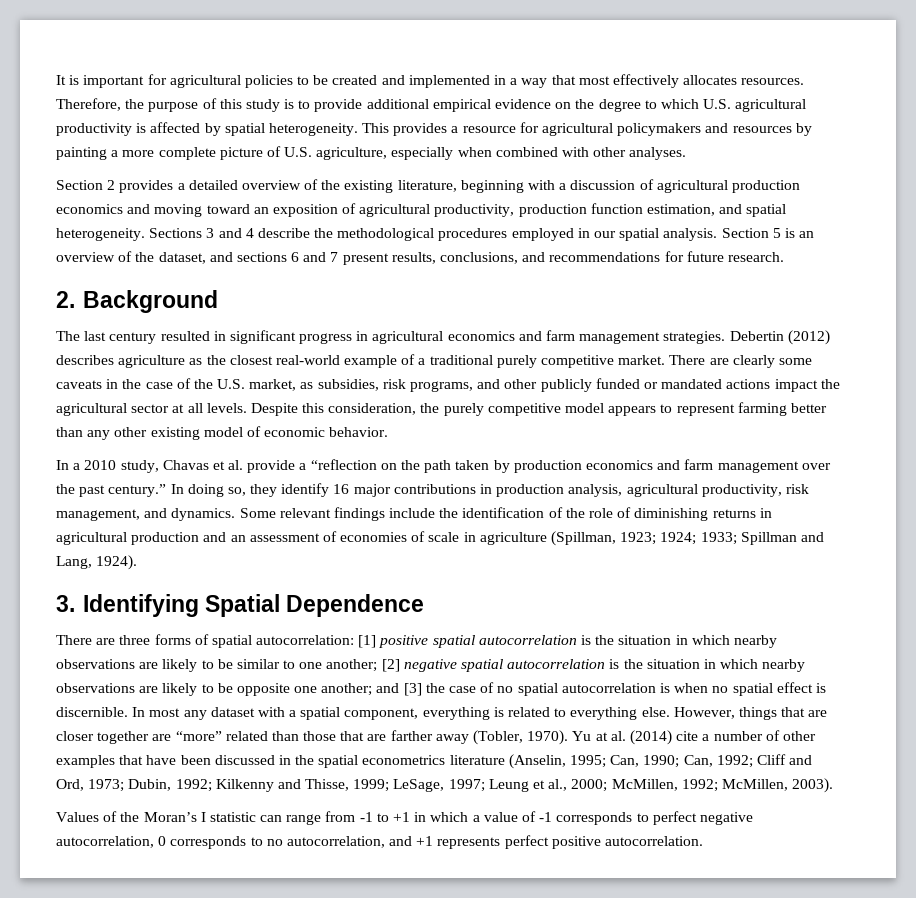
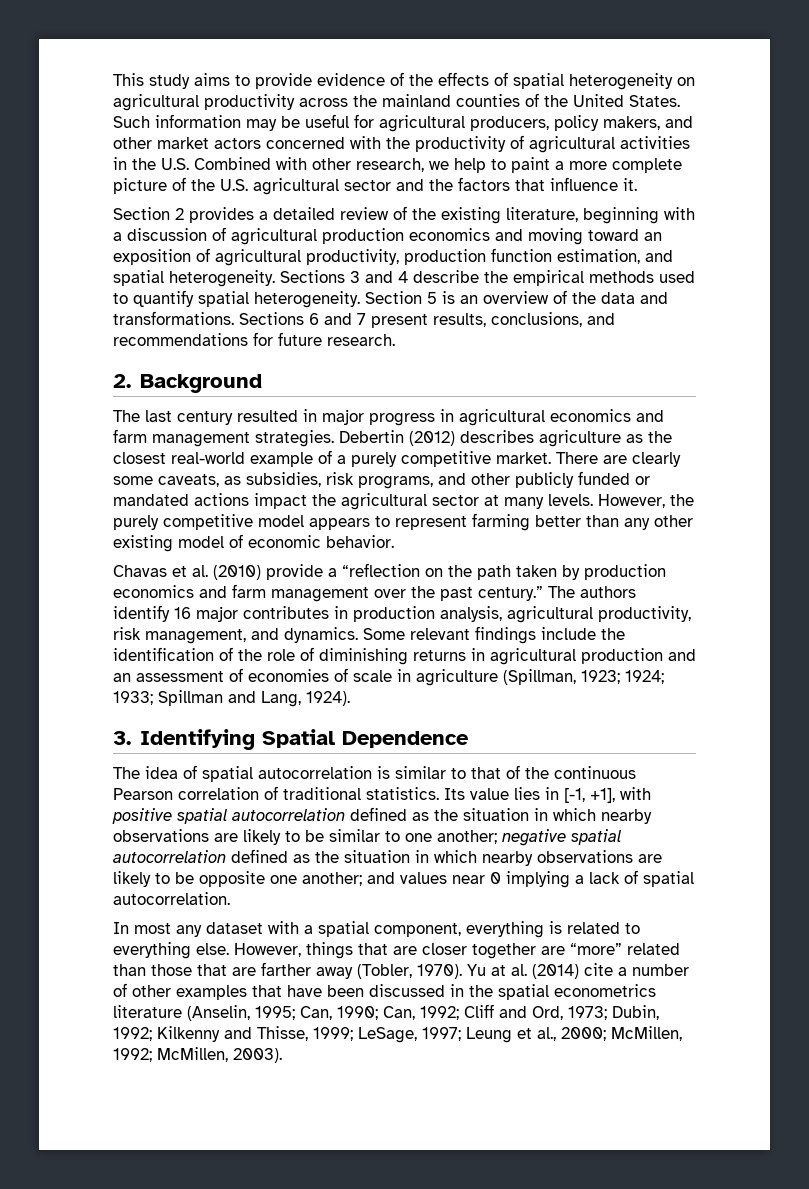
[56,74,805,88] [56,98,807,112] [56,122,812,136] [56,147,107,160] It is important for agricultural policies to be created and implemented in a way that most effectively allocates resources. Therefore, the purpose of this study is to provide additional empirical evidence on the degree to which U.S. agricultural productivity is affected by spatial heterogeneity. This provides a resource for agricultural policymakers and resources by painting -> [113,72,695,90] [113,93,680,111] [113,114,693,132] [113,135,690,153] [113,157,550,173] This study aims to provide evidence of the effects of spatial heterogeneity on agricultural productivity across the mainland counties of the United States. Such information may be useful for agricultural producers, policy makers, and other market actors concerned with the productivity of agricultural activities in the U.S. Combined with other research, we help to paint
[284,147,687,160] U.S. agriculture, especially when combined with other analyses. -> [191,177,637,195] the U.S. agricultural sector and the factors that influence it.
[241,180,301,190] overview -> [340,207,389,220] review
[337,228,718,241] methodological procedures employed in our spatial analysis. -> [513,270,695,286] [113,290,360,308] empirical methods used to quantify spatial heterogeneity.
[158,252,287,264] dataset, and sections -> [601,292,668,304] [113,311,304,325] data and transformations. Sections
[229,330,296,344] significant -> [322,409,364,425] major
[429,355,493,365] traditional -> (346, 459) none
[56,378,297,391] caveats in the case of the U.S. market, -> [158,474,219,487] caveats,
[187,403,417,416] all levels. Despite this consideration, -> [504,494,665,509] many levels. However,
[56,460,159,473] In a 2010 study, -> (394, 541) none
(244, 465) none -> [213,565,261,580] (2010)
[170,484,278,497] In doing so, they -> [548,586,636,598] The authors
[393,484,476,494] contributions -> [243,606,329,619] contributes
[56,634,377,648] There are three forms of spatial autocorrelation: [1] -> [113,765,636,782] [113,786,651,803] The idea of spatial autocorrelation is similar to that of the continuous Pearson correlation of traditional statistics. Its value lies in [-1, +1], with
[581,635,592,645] is -> [350,807,429,821] defined as
[381,659,400,672] [2] -> (497, 837) none
[609,659,620,669] is -> [231,849,310,863] defined as
[403,682,826,696] [56,707,128,717] [3] the case of no spatial autocorrelation is when no spatial effect is discernible. -> [400,870,694,888] [113,892,230,905] values near 0 implying a lack of spatial autocorrelation. //
[56,811,753,825] [56,835,704,849] // Values of the Moran’s I statistic can range from -1 to +1 in which a value of -1 corresponds to perfect negative autocorrelation, 0 corresponds to no autocorrelation, and +1 represents perfect positive autocorrelation. -> (282, 1055) none

